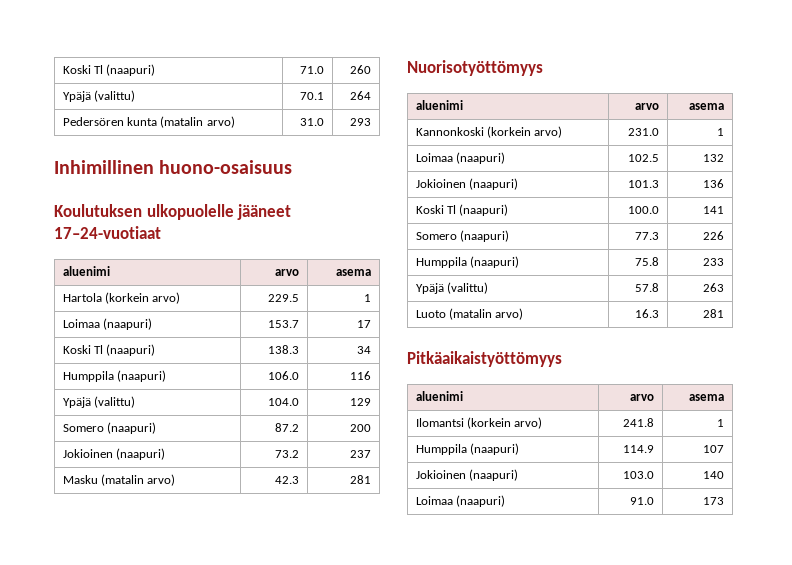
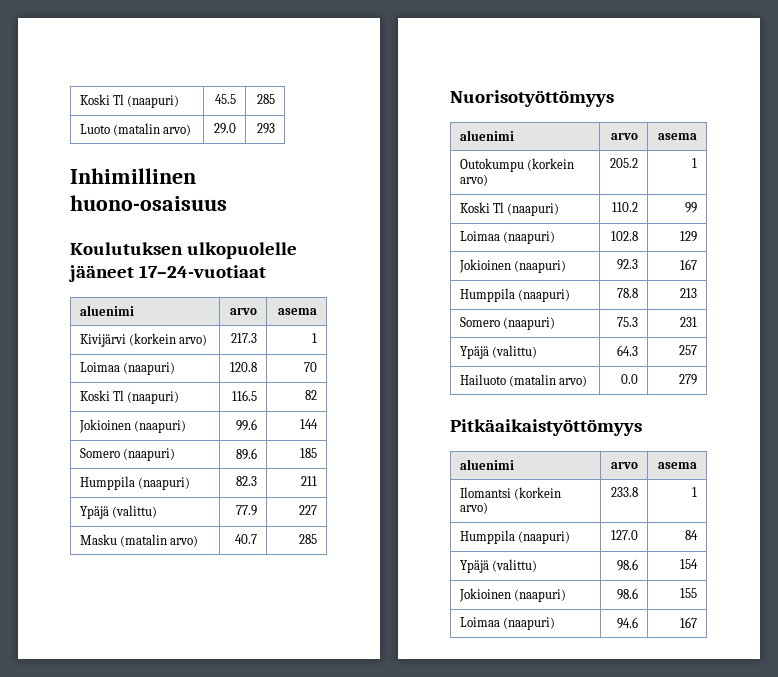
[62,64,156,76] [300,66,325,74] [350,65,372,74] [62,90,135,102] [300,92,325,100] [350,91,372,100] [62,116,235,128] [300,118,325,126] Koski Tl (naapuri) | 71.0 | 260 // Ypäjä (valittu) | 70.1 | 264 // Pedersören kunta (matalin arvo) | 31.0 -> [79,94,180,108] [215,94,237,104] [257,94,276,104] [79,123,192,136] [214,123,237,134] Koski Tl (naapuri) | 45.5 | 285 // Luoto (matalin arvo) | 29.0
[62,292,181,304] [268,294,300,302] [364,294,372,302] [62,318,152,330] [268,320,300,328] [357,320,372,328] [62,344,156,356] [268,345,300,354] [357,346,372,354] [62,370,166,382] [268,371,300,380] [350,371,372,380] [62,396,135,408] [268,398,300,406] [350,398,372,406] [62,422,156,434] [275,423,300,432] [350,424,372,432] [62,448,165,460] [275,450,300,458] [350,450,372,458] Hartola (korkein arvo) | 229.5 | 1 // Loimaa (naapuri) | 153.7 | 17 // Koski Tl (naapuri) | 138.3 | 34 // Humppila (naapuri) | 106.0 | 116 // Ypäjä (valittu) | 104.0 | 129 // Somero (naapuri) | 87.2 | 200 // Jokioinen (naapuri) | 73.2 | 237 -> [79,333,208,347] [231,333,258,343] [312,333,318,343] [79,362,175,375] [230,362,258,372] [304,362,318,372] [79,390,180,404] [232,390,258,401] [305,390,318,400] [78,419,186,433] [236,419,258,431] [300,419,319,429] [79,448,175,461] [236,448,258,460] [300,448,318,458] [79,476,190,490] [236,476,258,486] [301,476,318,486] [79,505,157,519] [236,505,258,516] [299,505,318,515] Kivijärvi (korkein arvo) | 217.3 | 1 // Loimaa (naapuri) | 120.8 | 70 // Koski Tl (naapuri) | 116.5 | 82 // Jokioinen (naapuri) | 99.6 | 144 // Somero (naapuri) | 89.6 | 185 // Humppila (naapuri) | 82.3 | 211 // Ypäjä (valittu) | 77.9 | 227
[275,476,300,484] [350,475,372,484] 42.3 | 281 -> [235,534,258,544] [299,534,318,544] 40.7 | 285
[415,126,563,138] [628,128,660,136] [717,128,725,136] [415,152,505,164] [628,154,660,162] [703,154,725,162] [415,178,518,190] [628,180,660,188] [703,179,725,188] [415,204,509,216] [628,206,660,214] [703,206,725,214] [415,230,509,242] [635,232,660,240] [703,231,725,240] [415,256,519,268] [635,257,660,266] [703,258,725,266] [415,282,488,294] [635,283,660,292] [703,283,725,292] [415,308,524,320] [635,309,660,318] [703,309,725,318] Kannonkoski (korkein arvo) | 231.0 | 1 // Loimaa (naapuri) | 102.5 | 132 // Jokioinen (naapuri) | 101.3 | 136 // Koski Tl (naapuri) | 100.0 | 141 // Somero (naapuri) | 77.3 | 226 // Humppila (naapuri) | 75.8 | 233 // Ypäjä (valittu) | 57.8 | 263 // Luoto (matalin arvo) | 16.3 | 281 -> [459,158,574,172] [459,174,488,186] [610,158,639,168] [692,158,698,168] [459,202,560,216] [612,202,639,212] [685,202,698,213] [459,231,555,244] [611,231,639,241] [680,231,698,242] [458,259,566,273] [617,259,639,270] [680,259,698,270] [459,288,570,302] [617,288,639,298] [680,288,698,298] [459,317,555,330] [617,317,639,327] [680,317,698,327] [459,345,537,359] [617,345,639,356] [679,345,698,355] [459,374,588,387] [621,374,639,384] [679,374,698,385] Outokumpu (korkein arvo) | 205.2 | 1 // Koski Tl (naapuri) | 110.2 | 99 // Loimaa (naapuri) | 102.8 | 129 // Jokioinen (naapuri) | 92.3 | 167 // Humppila (naapuri) | 78.8 | 213 // Somero (naapuri) | 75.3 | 231 // Ypäjä (valittu) | 64.3 | 257 // Hailuoto (matalin arvo) | 0.0 | 279
[623,418,655,427] 241.8 -> [611,487,639,497] 233.8
[623,445,655,453] [703,445,725,453] [415,469,518,481] [623,471,655,479] [703,471,725,479] [415,495,505,507] [630,497,655,505] [703,497,725,505] 114.9 | 107 // Jokioinen (naapuri) | 103.0 | 140 // Loimaa (naapuri) | 91.0 | 173 -> [611,530,639,540] [685,530,699,540] [459,559,537,573] [617,559,639,571] [680,559,699,569] [458,588,566,602] [617,588,639,600] [680,588,698,598] [459,617,555,630] [617,617,639,629] [680,617,698,628] 127.0 | 84 // Ypäjä (valittu) | 98.6 | 154 // Jokioinen (naapuri) | 98.6 | 155 // Loimaa (naapuri) | 94.6 | 167

